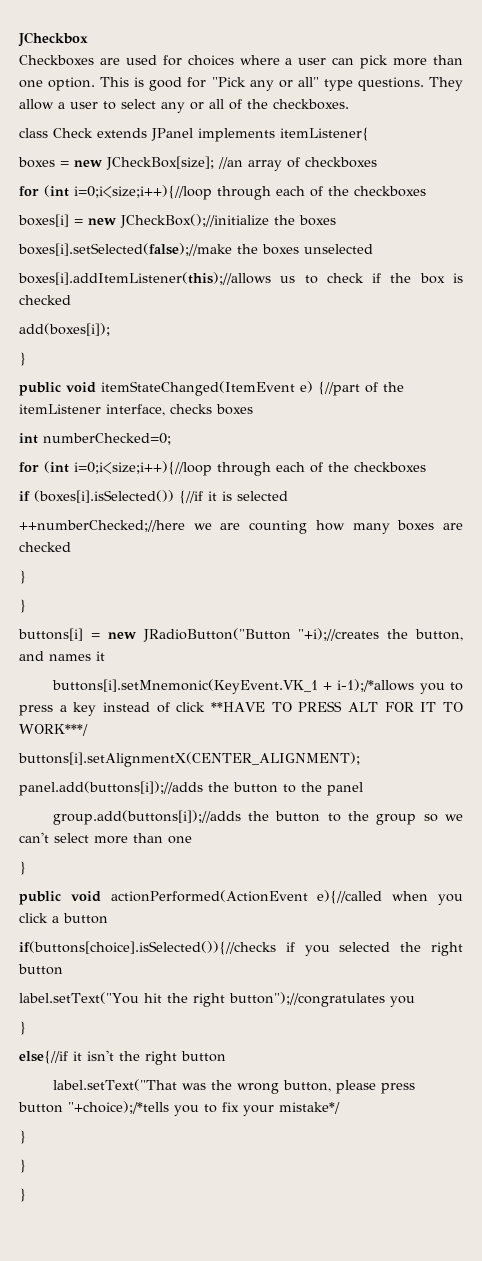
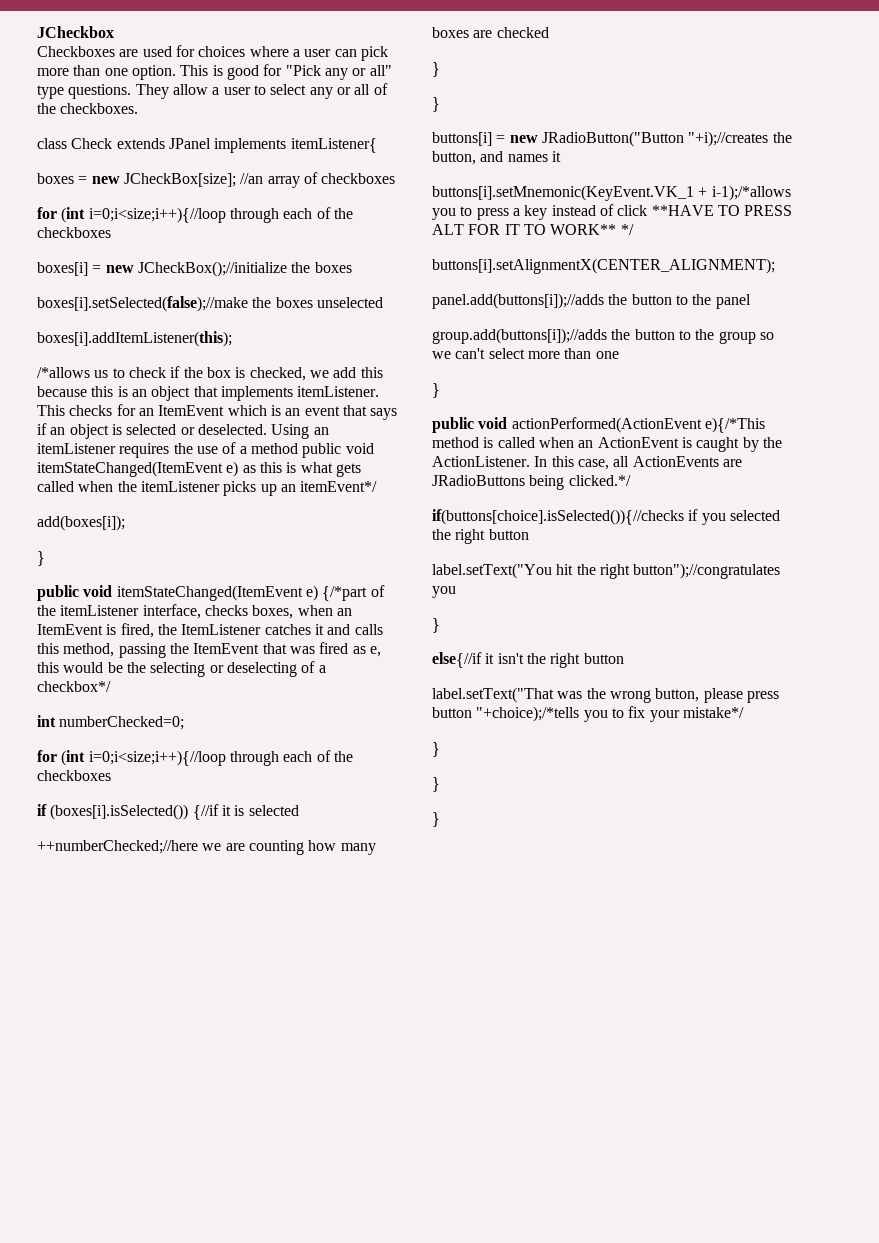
[18,272,271,285] boxes[i].addItemListener(this);//allows -> [37,331,232,347] [37,367,90,378] boxes[i].addItemListener(this); // /*allows
[19,295,71,305] checked -> [249,367,383,381] [37,386,380,401] [37,404,398,420] [37,423,329,439] [37,442,374,458] [37,461,361,477] [37,481,378,496] checked, we add this because this is an object that implements itemListener. This checks for an ItemEvent which is an event that says if an object is selected or deselected. Using an itemListener requires the use of a method public void itemStateChanged(ItemEvent e) as this is what gets called when the itemListener picks up an itemEvent*/
[318,381,360,396] {//part -> [322,586,368,601] {/*part
[216,404,253,415] boxes -> [252,605,352,619] [37,623,383,638] [37,642,381,658] [37,661,326,677] [37,681,111,692] boxes, when an ItemEvent is fired, the ItemListener catches it and calls this method, passing the ItemEvent that was fired as e, this would be the selecting or deselecting of a checkbox*/
[19,724,88,736] WORK***/ -> [550,224,634,235] WORK** */
[317,890,464,905] [19,913,108,924] e){//called when you click a button -> [704,417,765,433] [432,437,782,452] [432,456,742,470] [432,475,631,490] e){/*This method is called when an ActionEvent is caught by the ActionListener. In this case, all ActionEvents are JRadioButtons being clicked.*/

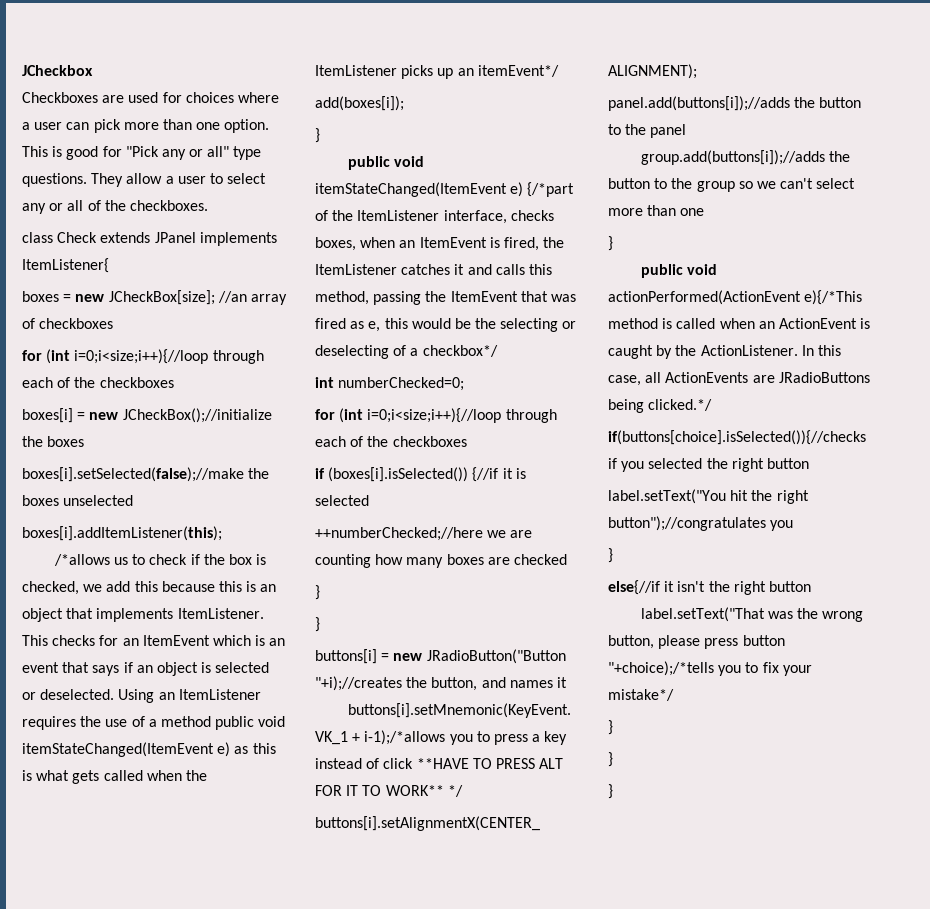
[290,138,377,153] itemListener{ -> [22,258,109,273] ItemListener{
[297,386,380,397] itemListener. -> [177,608,264,619] ItemListener.
[37,443,116,454] itemListener -> [178,689,261,700] ItemListener
[140,481,220,492] itemListener -> [315,65,397,76] ItemListener
[60,605,140,616] itemListener -> [357,210,440,221] ItemListener

